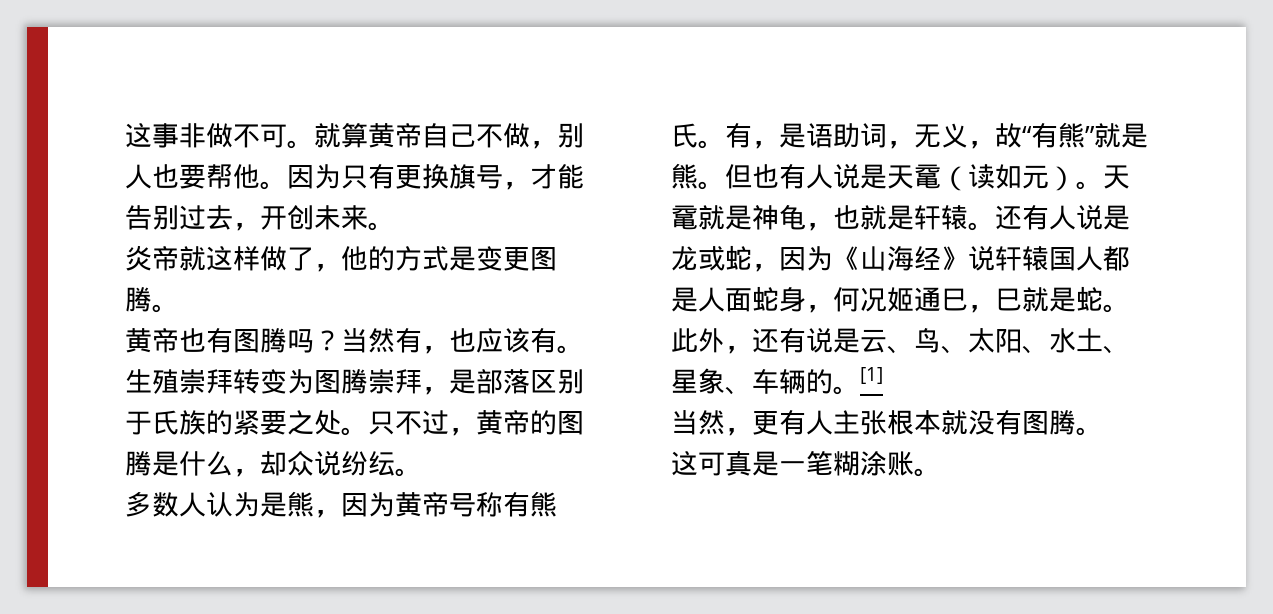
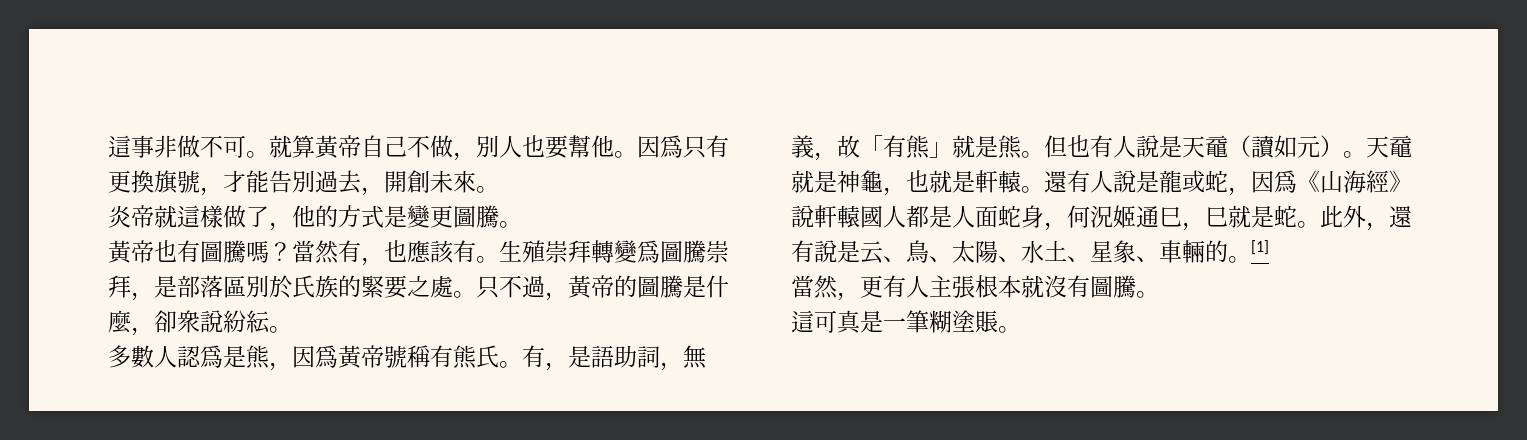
[125,123,152,148] 这 -> [108,135,131,158] 這
[368,123,395,148] 黄 -> [315,135,340,159] 黃
[557,123,584,148] [125,164,584,190] [125,205,368,231] 别人也要帮他。因为只有更换旗号，才能告别过去，开创未来 -> [476,135,729,159] [108,170,476,196] 別人也要幫他。因爲只有更換旗號，才能告別過去，開創未來
[206,246,260,271] 这样 -> [177,205,223,228] 這樣
[476,246,557,271] [125,287,179,313] [125,327,368,353] 变更图腾。 // 黄帝也有图腾吗？当 -> [407,205,522,228] [108,240,315,264] 變更圖騰。 // 黃帝也有圖騰嗎？當
[476,328,530,353] 应该 -> [407,240,454,264] 應該
[233,369,368,394] 转变为图腾 -> [591,240,706,263] 轉變爲圖騰
[530,369,584,394] [125,409,584,436] [125,450,422,477] [125,491,557,518] [671,122,1148,149] [671,163,1130,191] [671,204,1130,231] [671,245,1076,272] 区别于氏族的紧要之处。只不过，黄帝的图腾是什么，却众说纷纭。 // 多数人认为是熊，因为黄帝号称有熊氏。有，是语助词，无义，故“有熊”就是熊。但也有人说是天鼋（读如元）。天鼋就是神龟，也就是轩辕。还有人说是龙或蛇，因为《山海经》说轩辕国 -> [223,275,729,301] [108,310,292,336] [108,345,707,371] [791,135,1412,161] [791,170,1412,196] [791,205,883,228] 區別於氏族的緊要之處。只不過，黃帝的圖騰是什麼，卻衆說紛紜。 // 多數人認爲是熊，因爲黃帝號稱有熊氏。有，是語助詞，無義，故「有熊」就是熊。但也有人說是天黿（讀如元）。天黿就是神龜，也就是軒轅。還有人說是龍或蛇，因爲《山海經》說軒轅國
[860,287,887,312] 况 -> [1090,205,1113,228] 況
[752,327,1022,354] 还有说是云、鸟、太阳 -> [1389,206,1412,228] [791,240,998,264] 還有說是云、鳥、太陽
[752,369,806,394] 车辆 -> [1159,240,1205,263] 車輛
[671,410,698,435] 当 -> [791,275,814,298] 當
[860,410,1103,436] [671,451,698,476] 张根本就没有图腾。 // 这 -> [952,275,1159,298] [791,310,814,333] 張根本就沒有圖騰。 // 這
[806,450,914,476] 笔糊涂账 -> [906,310,998,333] 筆糊塗賬

